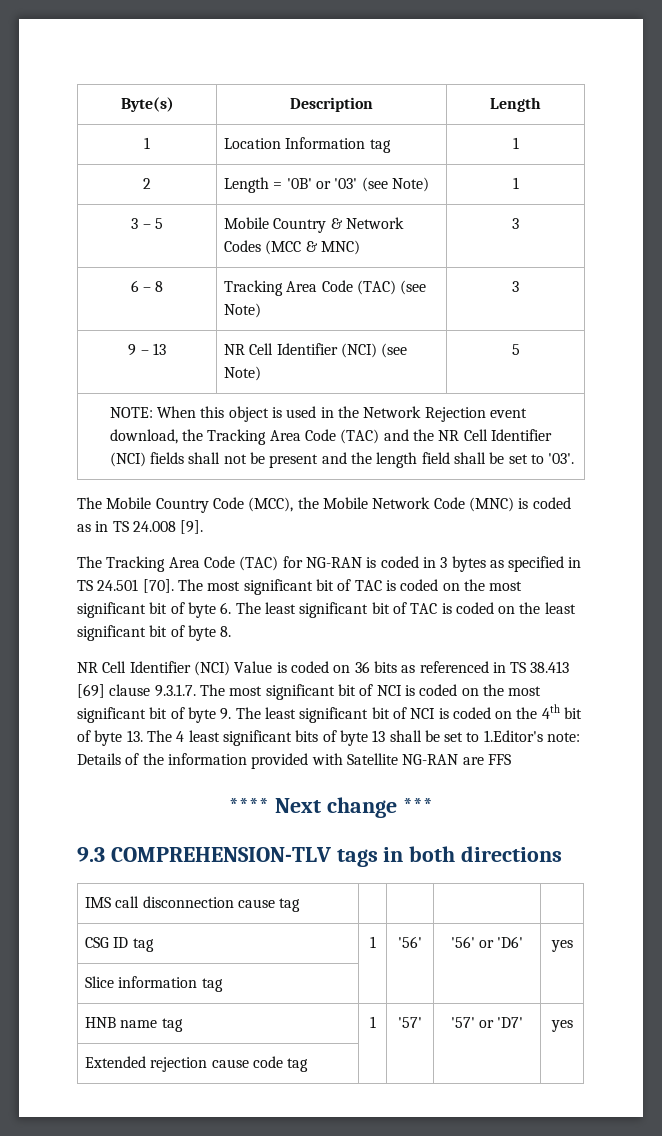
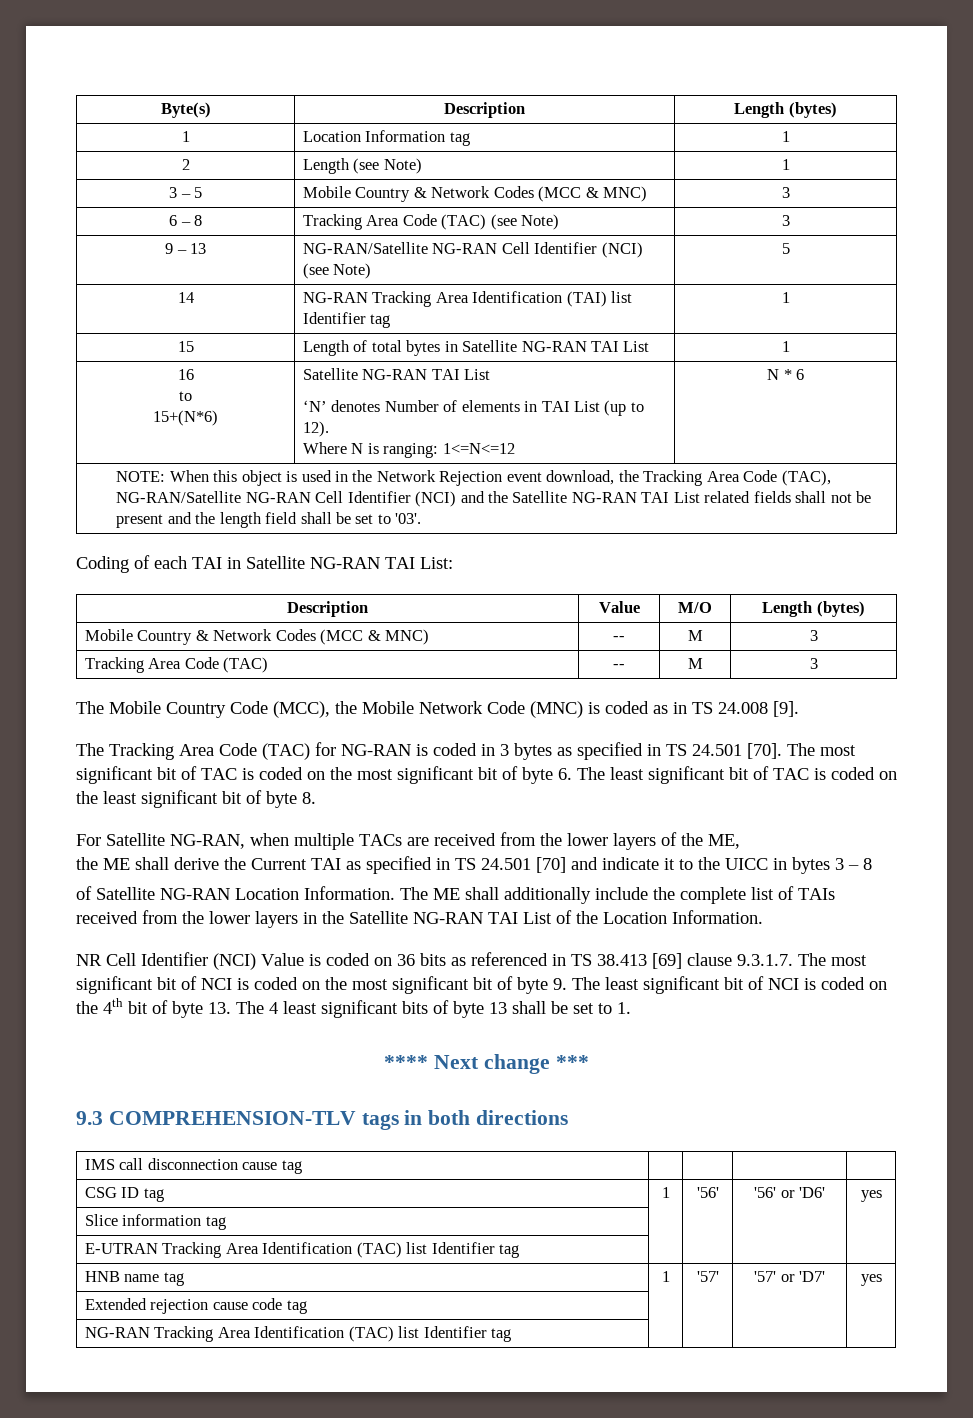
(541, 104) none -> [788,102,837,118] (bytes)
[273,178,358,189] = '0B' or '03' -> (350, 166) none
[224,344,246,355] NR -> [302,242,498,254] NG-RAN/Satellite NG-RAN
(520, 349) none -> [177,292,194,303] [302,291,633,307] [302,312,391,328] [781,292,790,303] [177,341,194,352] [302,340,650,356] [781,341,790,352] [177,369,194,380] [179,391,192,401] [153,410,218,426] [302,368,491,380] [302,400,644,416] [302,421,329,437] [302,442,515,458] [767,369,804,380] // 14 | NG-RAN Tracking Area Identification (TAI) list Identifier tag | 1 // 15 | Length of total bytes in Satellite NG-RAN TAI List | 1 // 16 // to // 15+(N*6) | Satellite NG-RAN TAI List // ‘N’ denotes Number of elements in TAI List (up to 12). // Where N is ranging: 1<=N<=12 | N * 6
[340,429,552,444] [109,452,146,467] (TAC) and the NR Cell Identifier (NCI) -> [781,470,831,486] [116,491,751,507] (TAC), NG-RAN/Satellite NG-RAN Cell Identifier (NCI) and the Satellite NG-RAN TAI List related
(575, 458) none -> [76,555,453,573] [287,601,368,617] [598,601,640,613] [678,602,712,613] [762,601,865,617] [84,629,430,645] [613,636,625,641] [687,630,703,641] [809,630,818,641] [84,657,269,673] [613,664,625,669] [687,658,703,669] [809,658,818,669] // Coding of each TAI in Satellite NG-RAN TAI List: // Description | Value | M/O | Length (bytes) // Mobile Country & Network Codes (MCC & MNC) | -- | M | 3 // Tracking Area Code (TAC) | -- | M | 3
(232, 631) none -> [76,832,740,850] [76,856,872,874] [76,886,835,904] [76,910,763,928] // For Satellite NG-RAN, when multiple TACs are received from the lower layers of the ME, // the ME shall derive the Current TAI as specified in TS 24.501 [70] and indicate it to the UICC in bytes 3 – 8 // of Satellite NG-RAN Location Information. The ME shall additionally include the complete list of TAIs received from the lower layers in the Satellite NG-RAN TAI List of the Location Information.
[483,730,581,742] [77,753,511,769] 1.Editor's note: Details of the information provided with Satellite NG-RAN are FFS -> [617,1002,631,1014] 1.
(223, 985) none -> [84,1242,520,1258] // E-UTRAN Tracking Area Identification (TAC) list Identifier tag | | | |
(309, 1065) none -> [84,1326,512,1342] // NG-RAN Tracking Area Identification (TAC) list Identifier tag | | | |

